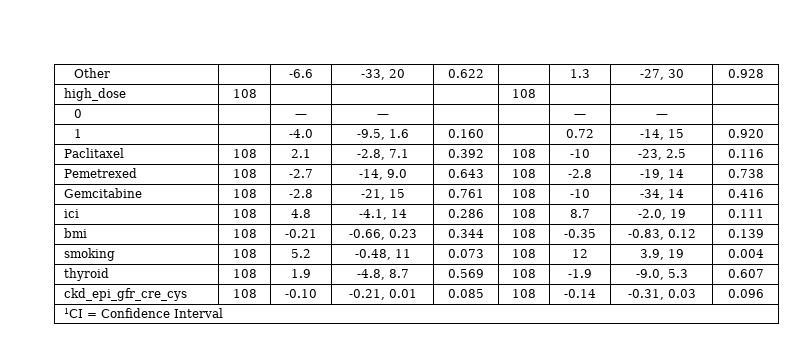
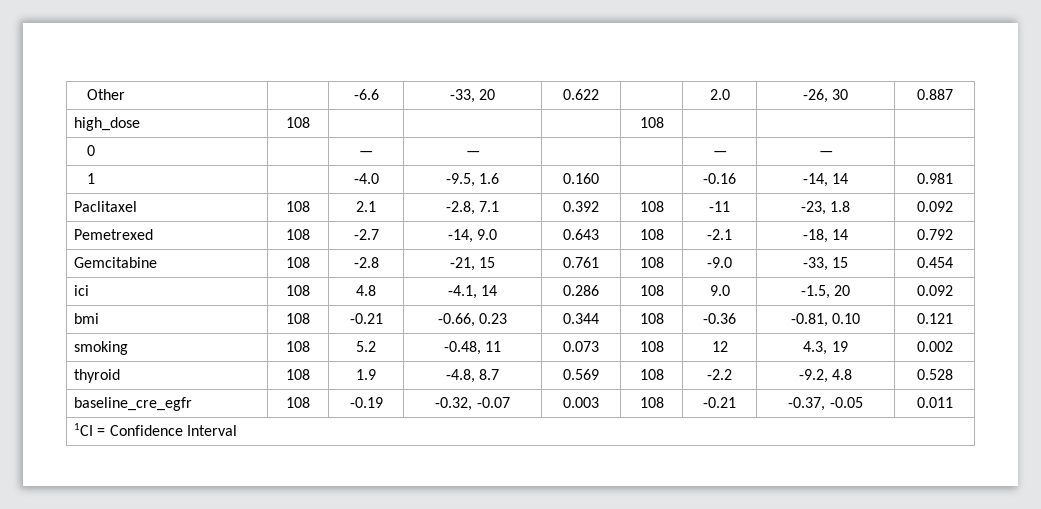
[570,69,590,78] [639,69,664,80] 1.3 | -27, -> [709,89,730,100] [802,89,828,103] 2.0 | -26,
[727,69,764,78] 0.928 -> [916,89,953,100] 0.887
[566,129,594,138] [639,129,684,140] [727,129,764,138] 0.72 | -14, 15 | 0.920 -> [703,173,736,184] [802,173,849,187] [916,173,953,184] -0.16 | -14, 14 | 0.981
[570,149,590,158] -10 -> [709,201,730,212] -11
[665,149,686,158] [727,149,764,158] 2.5 | 0.116 -> [830,201,851,212] [916,201,953,212] 1.8 | 0.092
[568,169,592,178] [639,169,684,180] [727,169,764,178] -2.8 | -19, 14 | 0.738 -> [707,229,732,240] [802,229,849,243] [916,229,953,240] -2.1 | -18, 14 | 0.792
[570,189,590,198] [639,189,684,200] [727,189,764,198] -10 | -34, 14 | 0.416 -> [707,257,732,268] [802,257,849,271] [916,257,953,268] -9.0 | -33, 15 | 0.454
[570,209,590,218] [637,209,686,220] [727,209,764,218] 8.7 | -2.0, 19 | 0.111 -> [709,285,730,296] [800,285,851,299] [916,285,953,296] 9.0 | -1.5, 20 | 0.092
[564,229,596,238] [627,229,696,240] [727,229,764,238] -0.35 | -0.83, 0.12 | 0.139 -> [703,313,736,324] [790,313,861,327] [916,313,953,324] -0.36 | -0.81, 0.10 | 0.121
[639,249,684,260] [727,249,764,258] 3.9, 19 | 0.004 -> [803,341,848,355] [916,341,953,352] 4.3, 19 | 0.002
[568,269,592,278] [635,269,688,280] [727,269,764,278] [64,288,188,301] [232,289,257,298] [285,289,317,298] [348,289,417,300] [448,289,484,298] [512,289,536,298] [564,289,596,298] [627,289,696,300] [727,289,764,298] -1.9 | -9.0, 5.3 | 0.607 // ckd_epi_gfr_cre_cys | 108 | -0.10 | -0.21, 0.01 | 0.085 | 108 | -0.14 | -0.31, 0.03 | 0.096 -> [707,369,732,380] [798,369,853,383] [916,369,953,380] [73,397,192,411] [286,397,310,408] [349,397,383,408] [435,397,510,411] [563,397,599,408] [639,397,664,408] [703,397,736,408] [788,397,863,411] [916,397,953,408] -2.2 | -9.2, 4.8 | 0.528 // baseline_cre_egfr | 108 | -0.19 | -0.32, -0.07 | 0.003 | 108 | -0.21 | -0.37, -0.05 | 0.011

